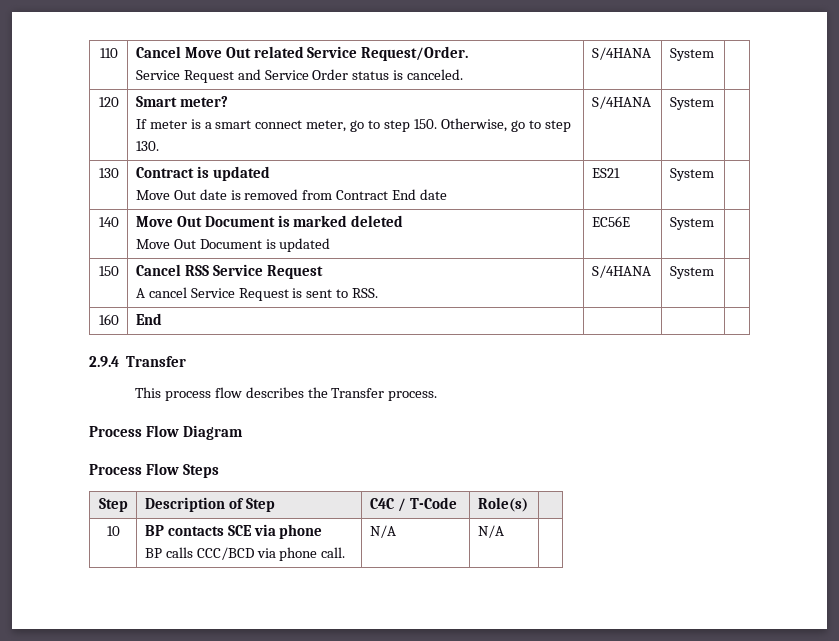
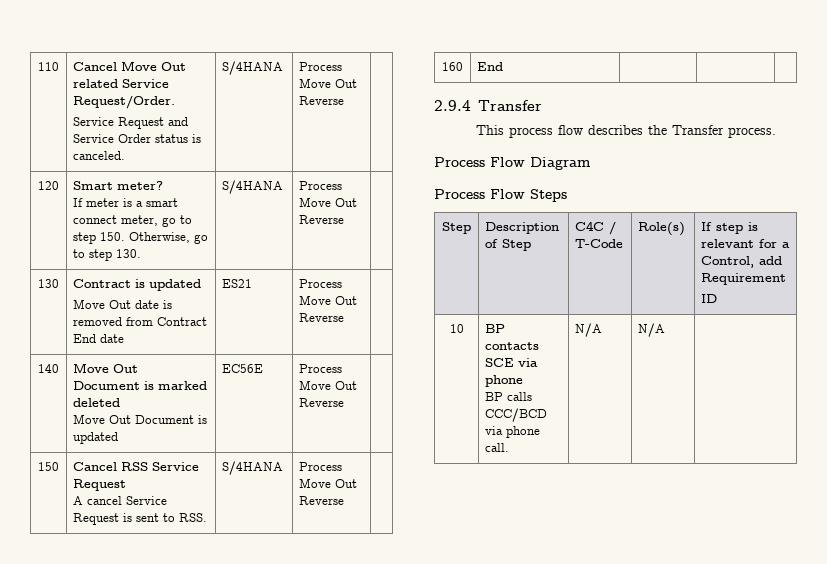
[669,48,714,61] System -> [299,62,343,71] [299,78,358,88] [299,96,345,105] Process Move Out Reverse
[669,97,714,110] System -> [299,181,343,190] [299,197,358,207] [299,215,345,224] Process Move Out Reverse
[669,168,714,181] System -> [299,279,343,288] [299,295,358,305] [299,313,345,322] Process Move Out Reverse
[669,217,714,230] System -> [299,364,343,373] [299,380,358,390] [299,398,345,407] Process Move Out Reverse
[669,266,714,279] System -> [299,462,343,471] [299,478,358,488] [299,496,345,505] Process Move Out Reverse
(528, 504) none -> [701,222,759,234] [701,239,791,248] [701,256,783,268] [701,273,787,285] [701,294,718,303] If step is relevant for a Control, add Requirement // ID

